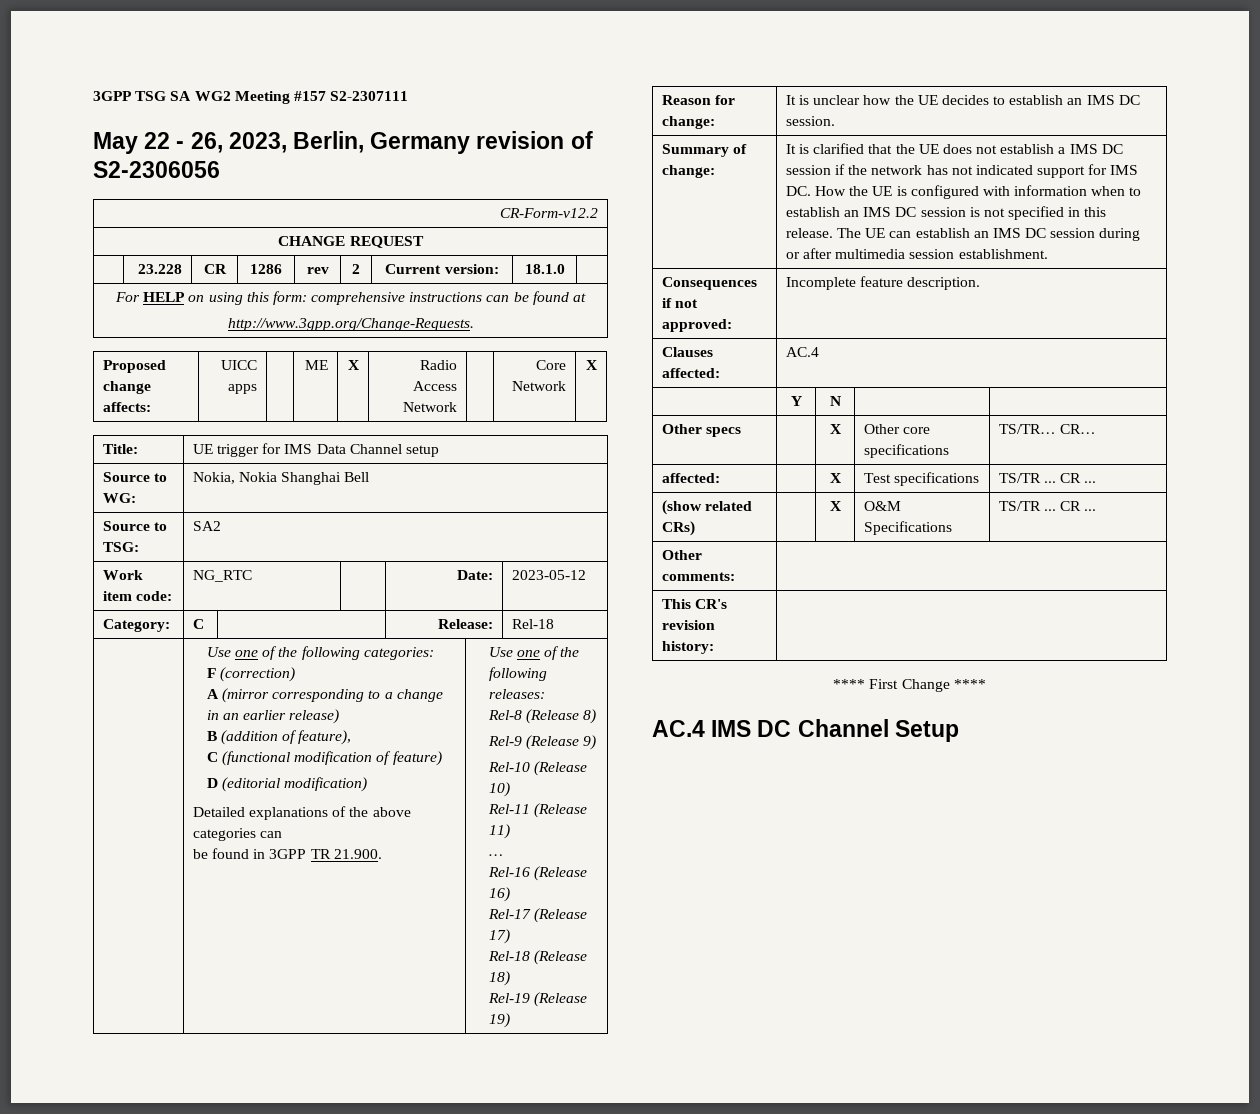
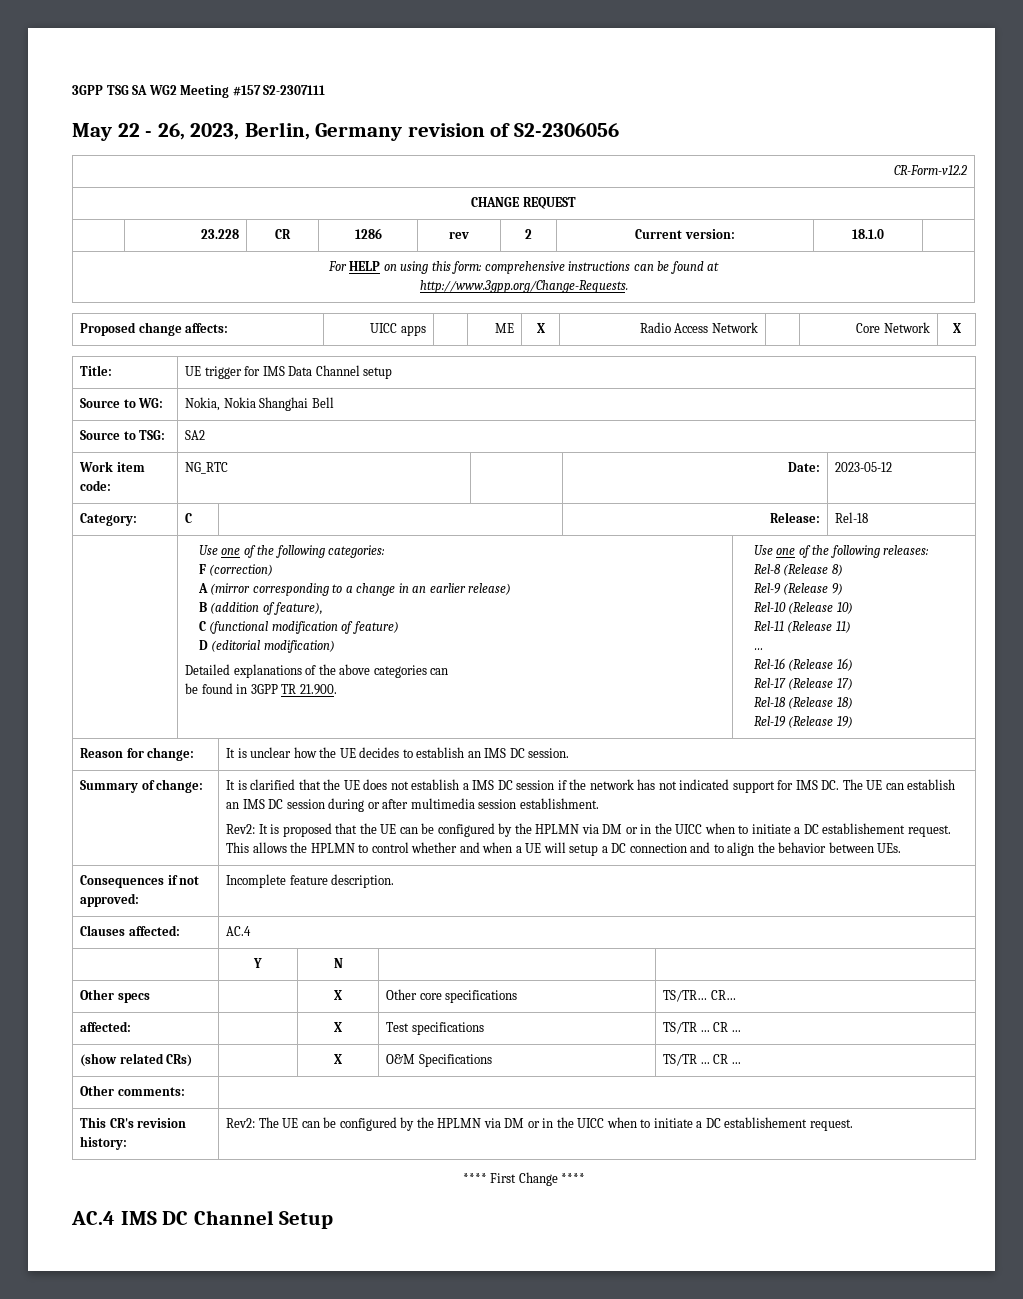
[814,185,1142,199] [785,206,1107,220] [785,228,833,238] How the UE is configured with information when to establish an IMS DC session is not specified in this release. -> (840, 785) none
(1048, 254) none -> [226,823,951,837] [226,842,902,856] // Rev2: It is proposed that the UE can be configured by the HPLMN via DM or in the UICC when to initiate a DC establishement request. This allows the HPLMN to control whether and when a UE will setup a DC connection and to align the behavior between UEs.
(714, 647) none -> [226,1117,853,1131] Rev2: The UE can be configured by the HPLMN via DM or in the UICC when to initiate a DC establishement request.

